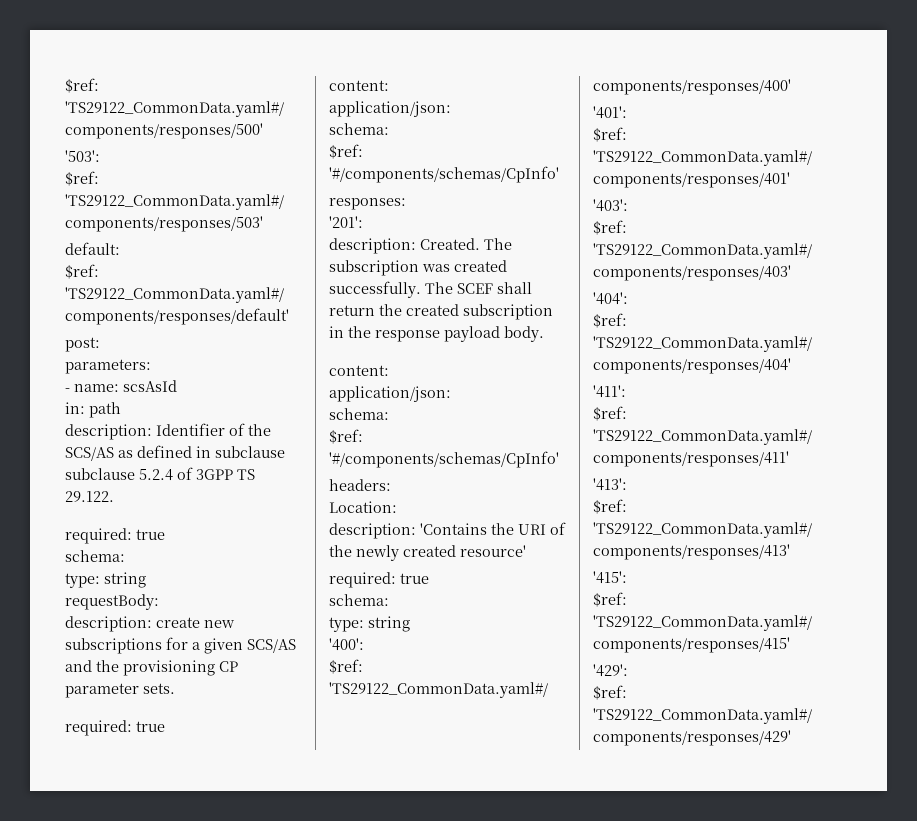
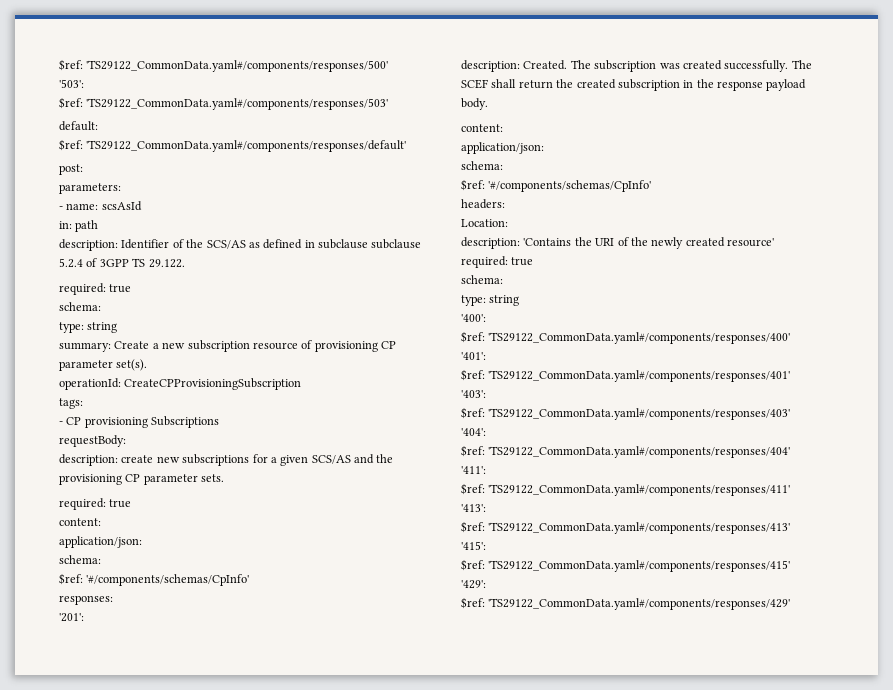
(146, 580) none -> [59,340,396,352] [59,359,148,371] [59,378,302,390] [59,398,83,409] [59,416,220,428] // summary: Create a new subscription resource of provisioning CP parameter set(s). // operationId: CreateCPProvisioningSubscription // tags: // - CP provisioning Subscriptions

